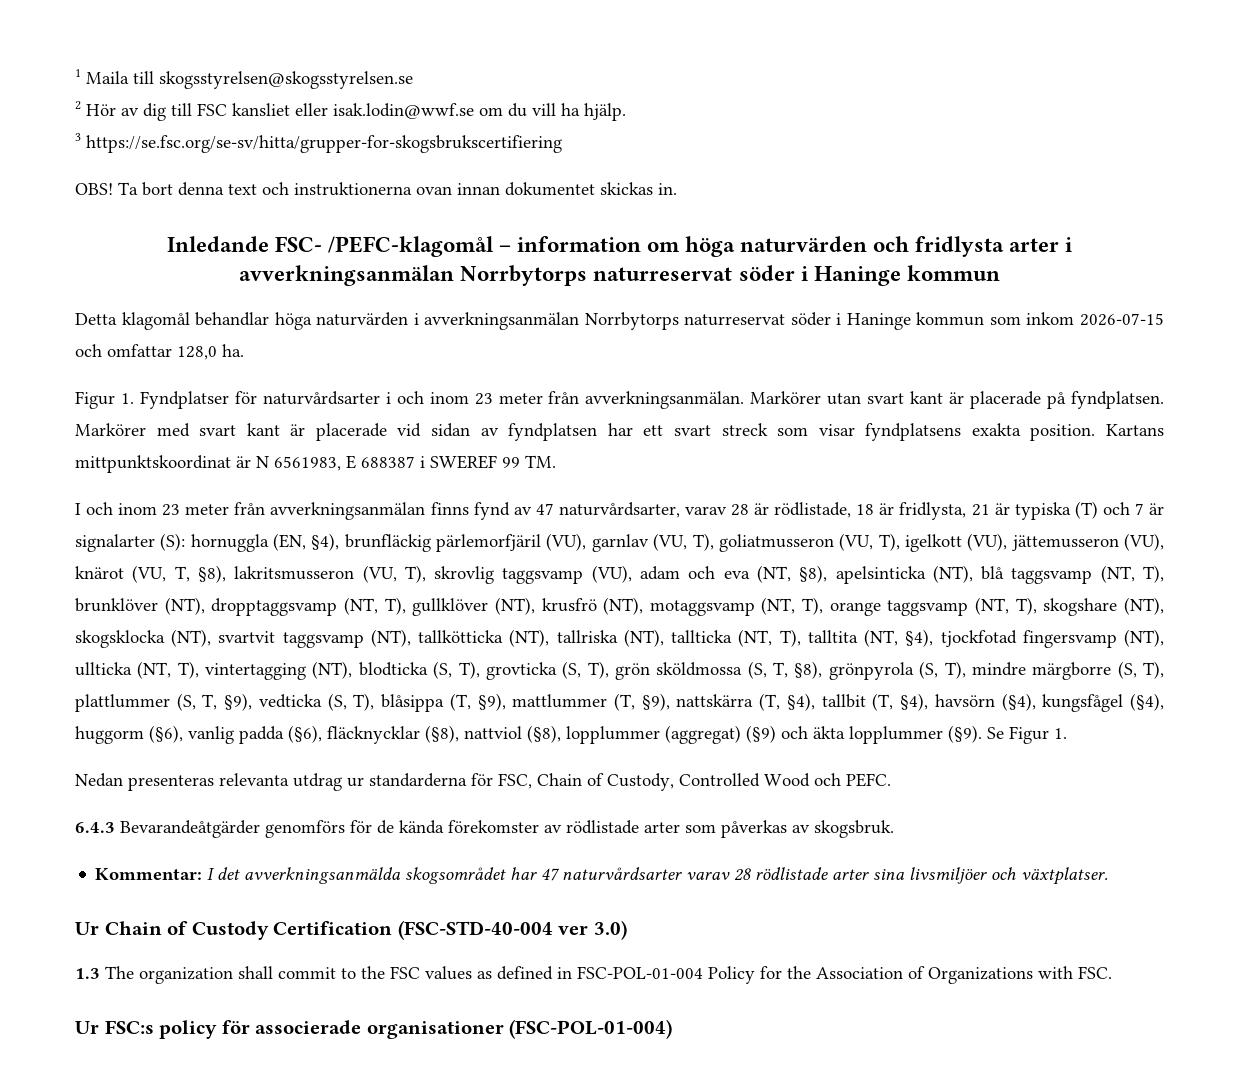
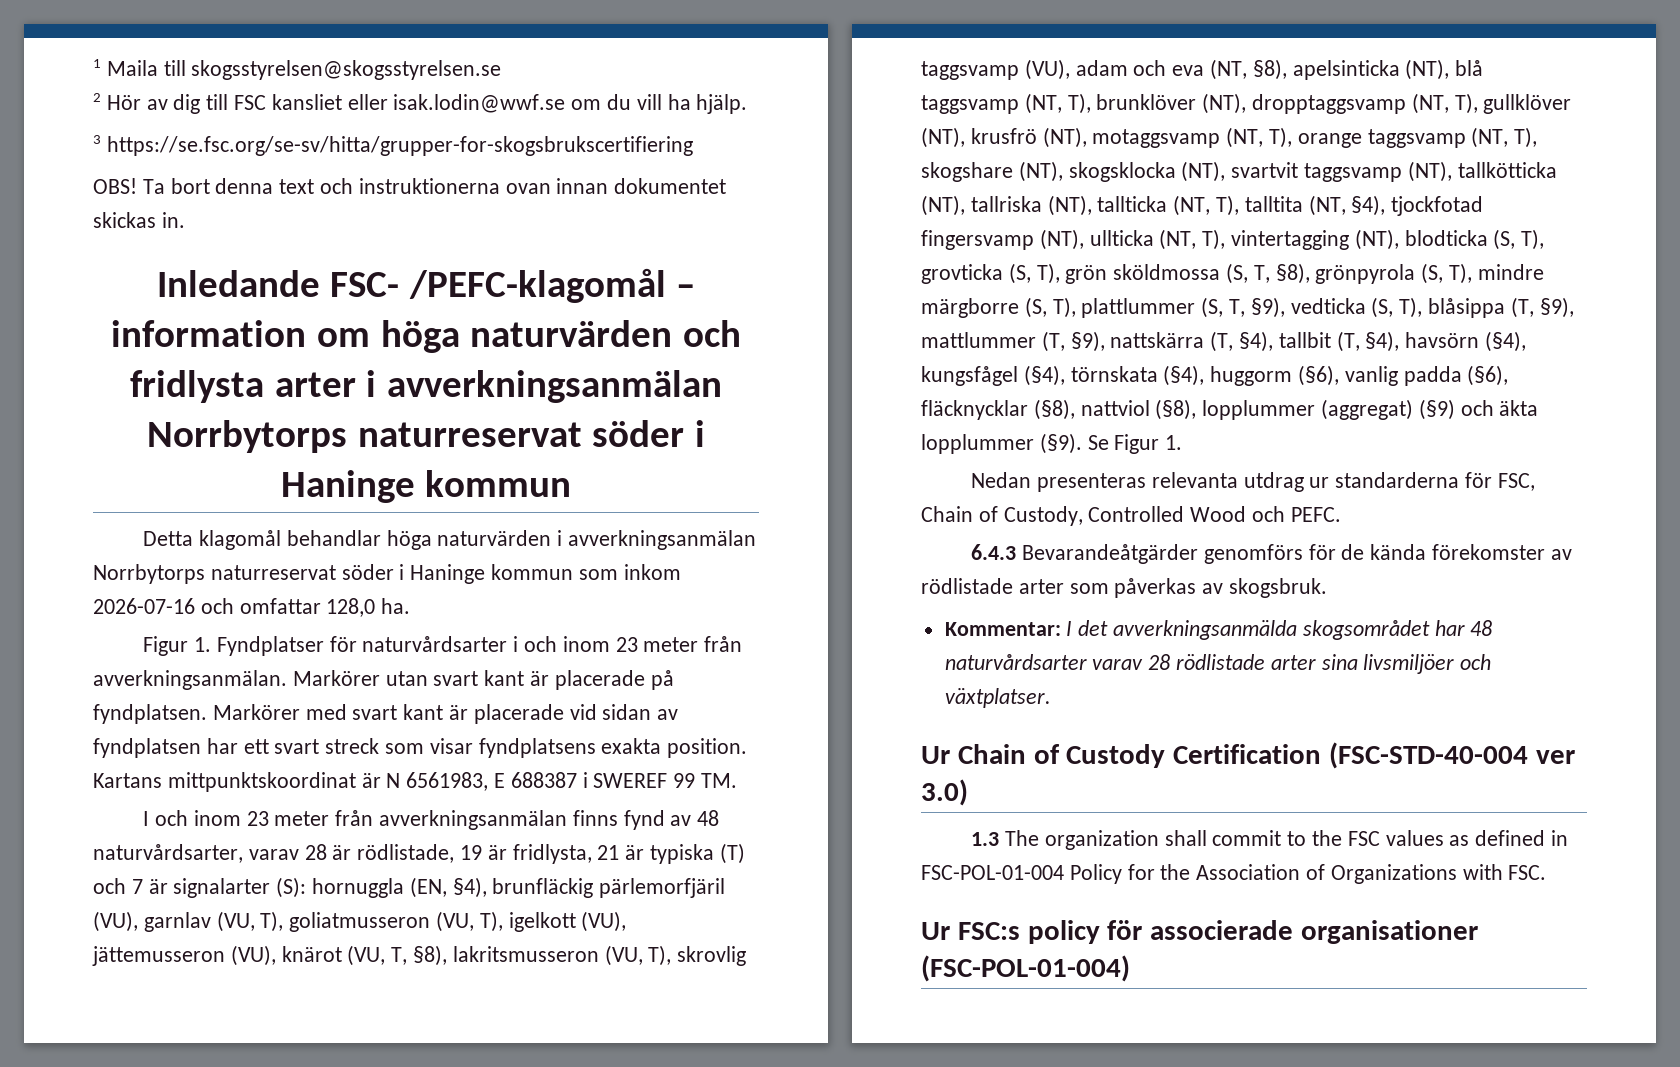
[1079,313,1164,326] 2026-07-15 -> [93,598,195,614] 2026-07-16
[535,503,554,515] 47 -> [697,810,720,826] 48
[856,504,875,515] 18 -> [460,845,483,860] 19
(1165, 702) none -> [1070,365,1205,386] törnskata (§4),
[541,868,561,881] 47 -> [1470,620,1493,636] 48

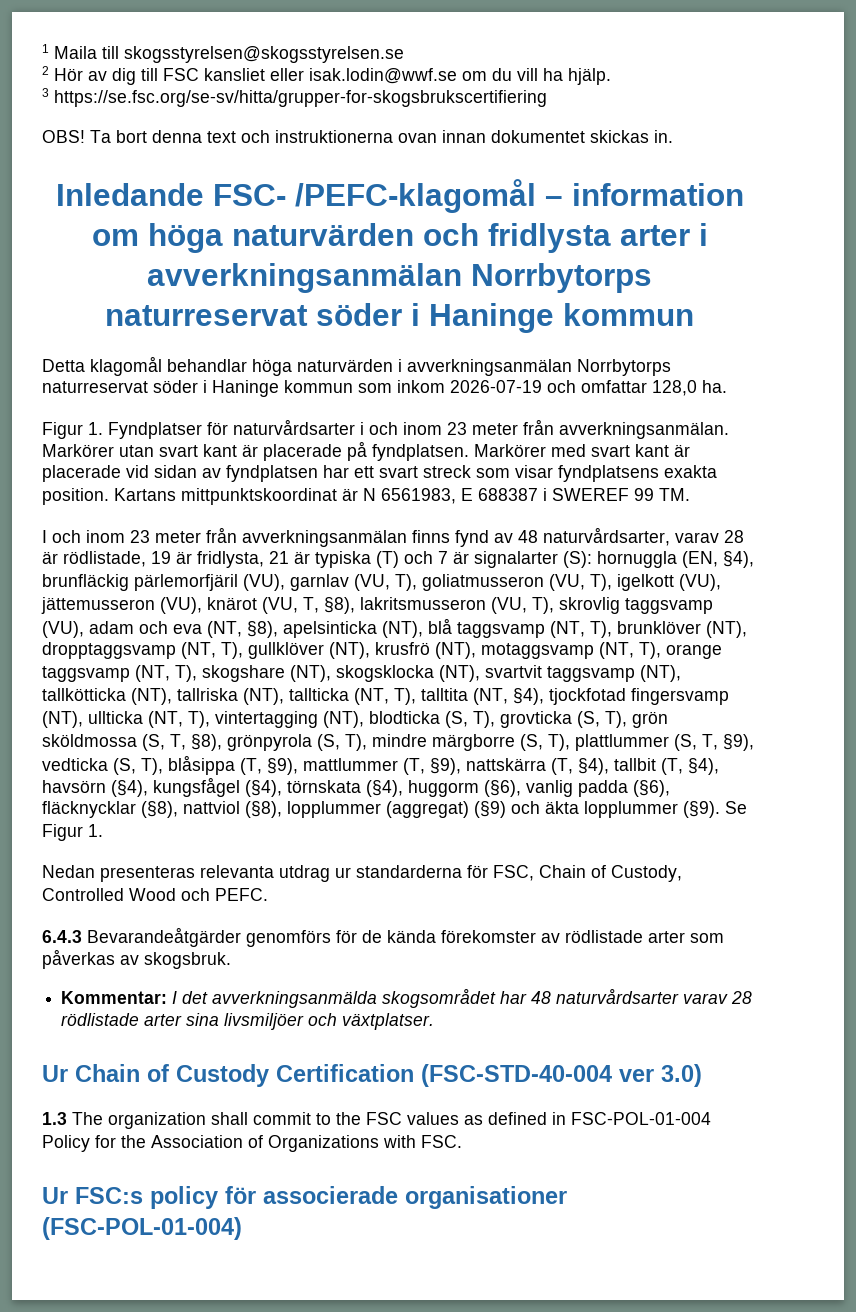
[93,598,195,614] 2026-07-16 -> [450,380,542,393] 2026-07-19

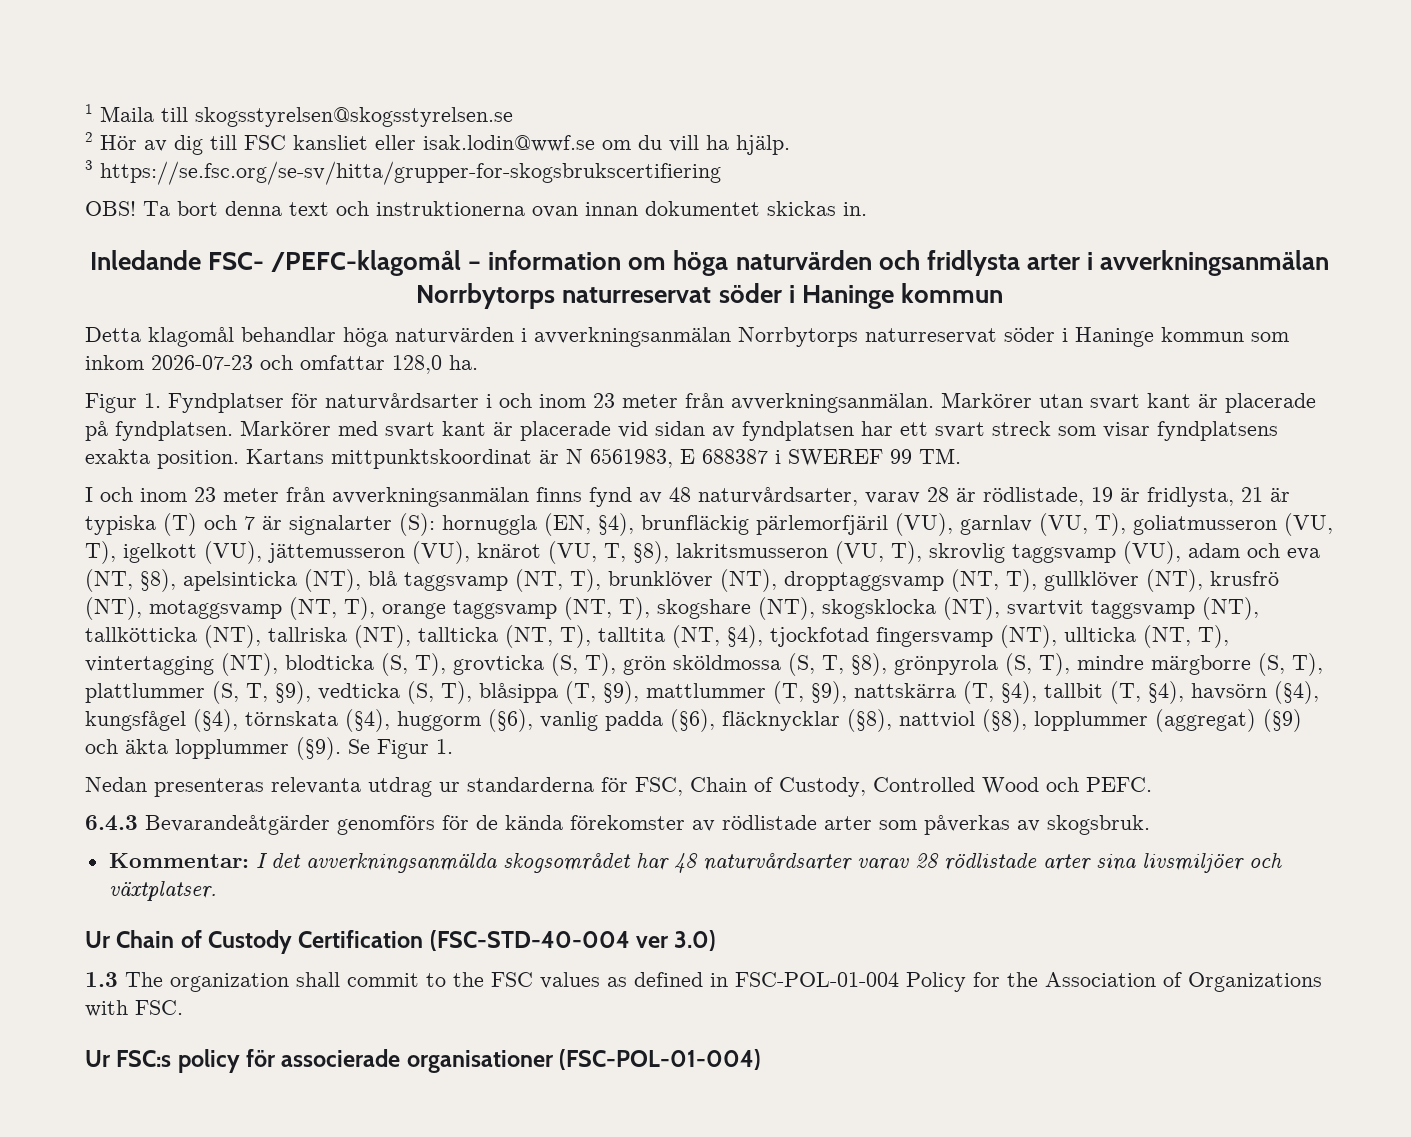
[450,380,542,393] 2026-07-19 -> [151,355,253,370] 2026-07-23

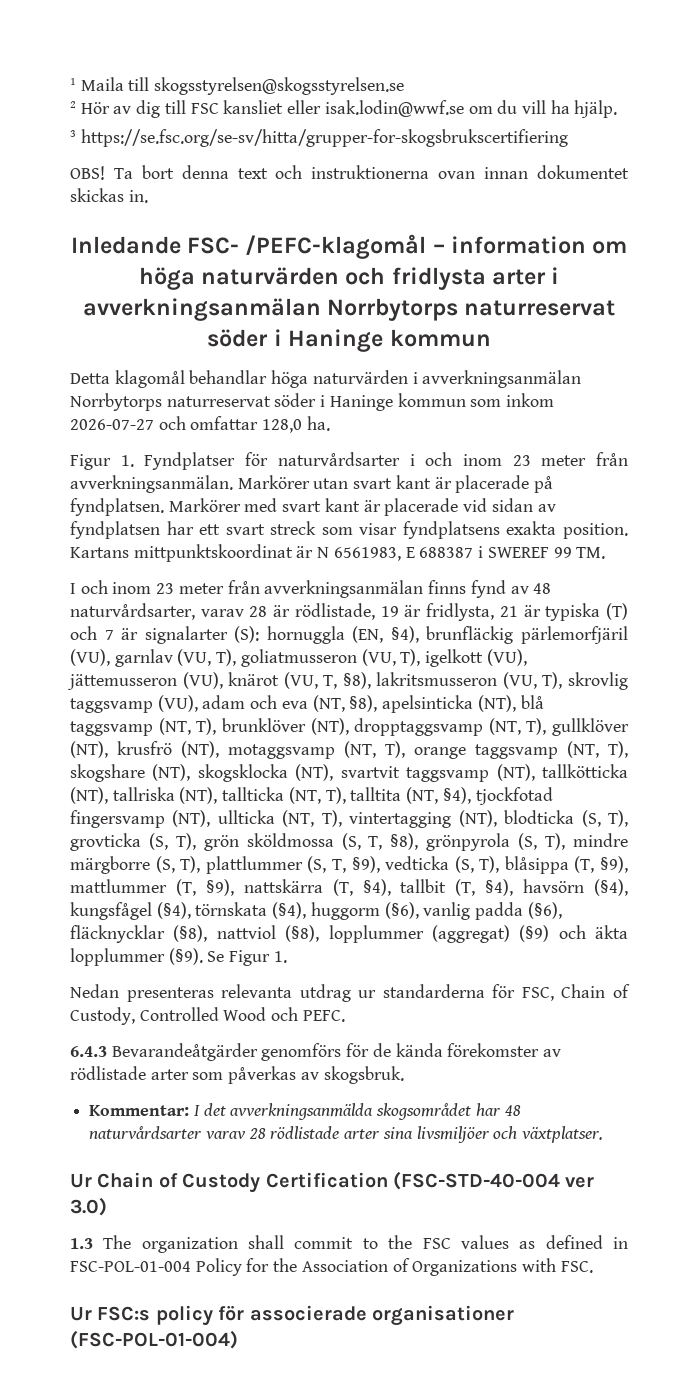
[151,355,253,370] 2026-07-23 -> [70,419,154,430] 2026-07-27

